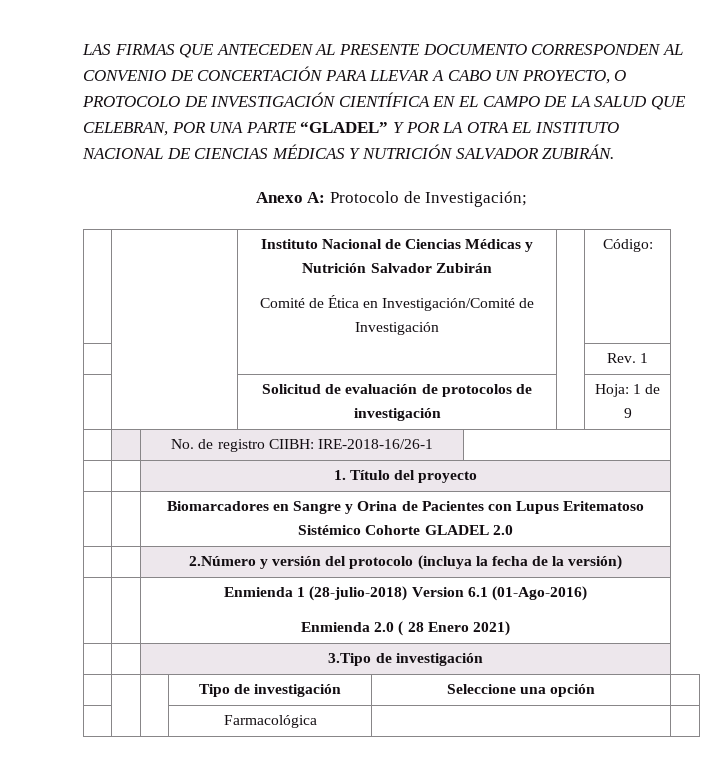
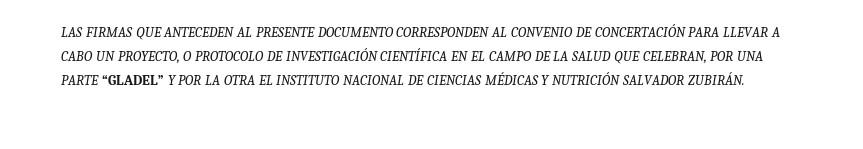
[255,191,528,207] [260,239,534,252] [302,263,492,273] [259,295,535,311] [355,322,439,335] [602,239,653,252] [606,353,649,363] [262,384,532,397] [353,408,441,421] [594,384,661,397] [623,408,632,418] [171,439,433,452] [333,470,478,483] [166,501,645,514] [298,525,513,535] [188,555,623,570] [224,586,587,601] [301,621,510,636] [328,653,483,666] [198,684,342,697] [446,684,596,697] [223,715,317,728] // Anexo A: Protocolo de Investigación; // | | Instituto Nacional de Ciencias Médicas y Nutrición Salvador Zubirán // Comité de Ética en Investigación/Comité de Investigación | | Código: // | | | | Rev. 1 // | | Solicitud de evaluación de protocolos de investigación | | Hoja: 1 de 9 // | | No. de registro CIIBH: IRE-2018-16/26-1 | // | | 1. Título del proyecto // | | Biomarcadores en Sangre y Orina de Pacientes con Lupus Eritematoso Sistémico Cohorte GLADEL 2.0 // | | 2.Número y versión del protocolo (incluya la fecha de la versión) // | | Enmienda 1 (28-julio-2018) Version 6.1 (01-Ago-2016) // Enmienda 2.0 ( 28 Enero 2021) // | | 3.Tipo de investigación // | | | Tipo de investigación | Seleccione una opción | // | | | Farmacológica | | -> (745, 78) none

